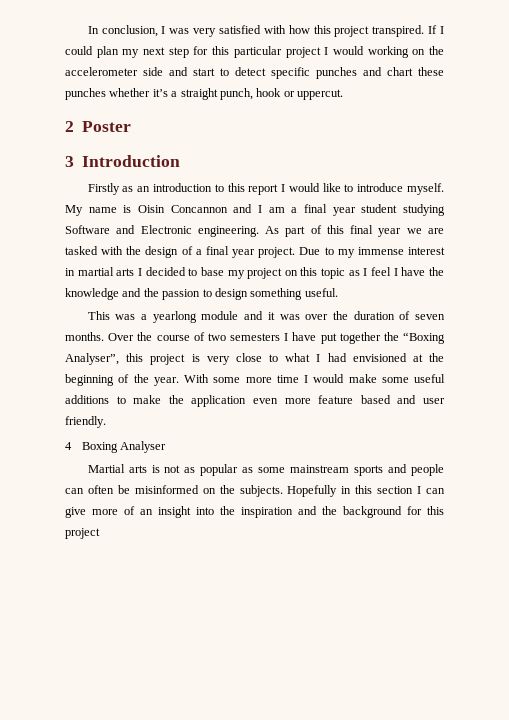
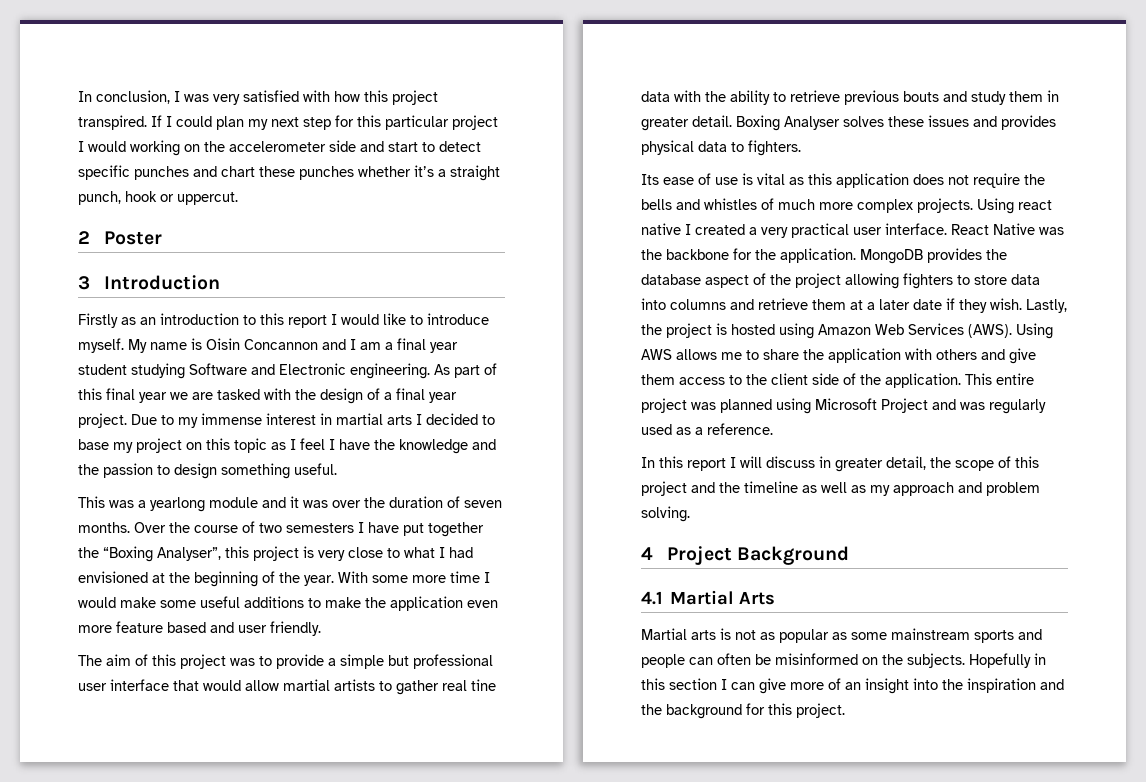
[65,441,167,453] 4 Boxing Analyser -> [78,654,493,669] [78,679,496,695] [641,90,1059,105] [641,115,1056,131] [641,140,801,156] [641,173,1045,188] [641,198,1052,214] [641,223,1064,238] [641,248,1007,264] [641,273,1040,289] [641,298,1067,313] [641,323,1053,339] [641,348,1036,364] [641,373,1034,388] [641,398,1046,414] [641,423,773,435] [641,456,1039,472] [641,481,1040,496] [641,506,690,522] [641,546,850,565] [641,590,776,605] The aim of this project was to provide a simple but professional user interface that would allow martial artists to gather real tine data with the ability to retrieve previous bouts and study them in greater detail. Boxing Analyser solves these issues and provides physical data to fighters. // Its ease of use is vital as this application does not require the bells and whistles of much more complex projects. Using react native I created a very practical user interface. React Native was the backbone for the application. MongoDB provides the database aspect of the project allowing fighters to store data into columns and retrieve them at a later date if they wish. Lastly, the project is hosted using Amazon Web Services (AWS). Using AWS allows me to share the application with others and give them access to the client side of the application. This entire project was planned using Microsoft Project and was regularly used as a reference. // In this report I will discuss in greater detail, the scope of this project and the timeline as well as my approach and problem solving. // 4 Project Background // 4.1 Martial Arts
[65,528,100,539] project -> [796,703,845,718] project.

